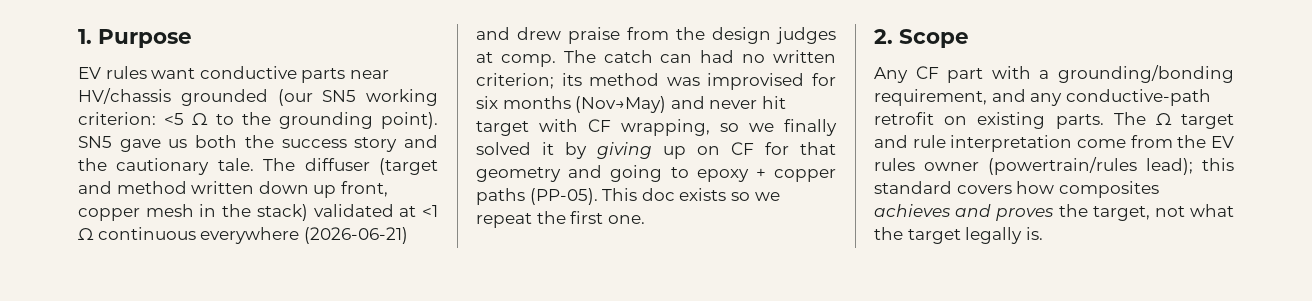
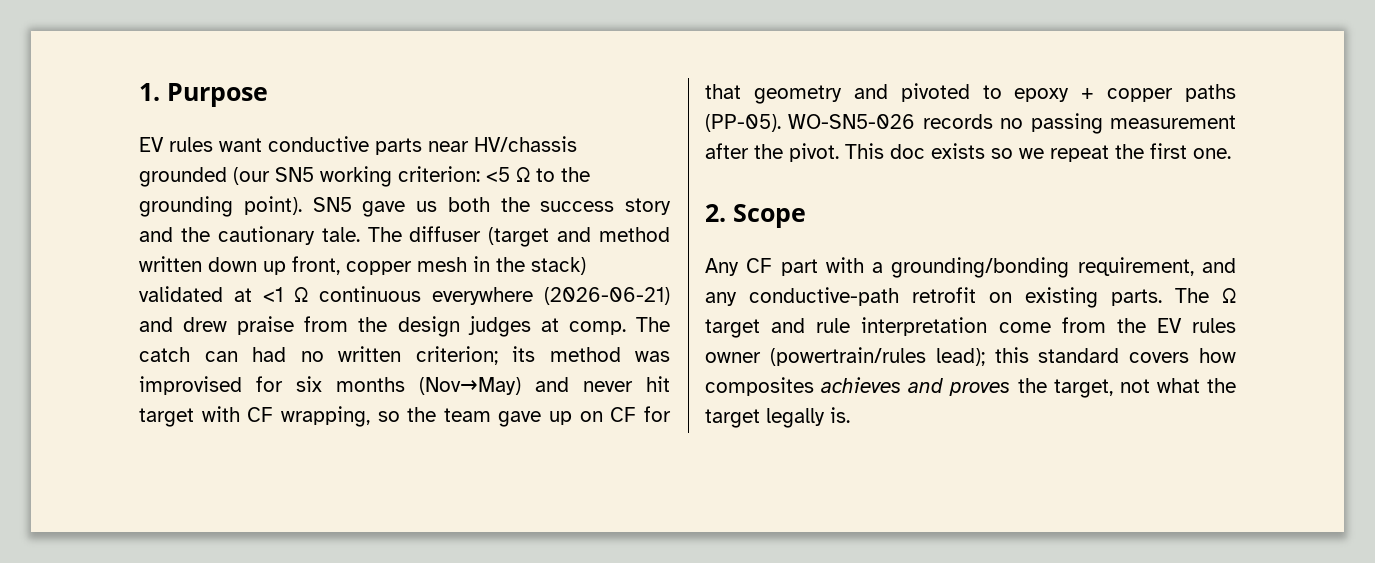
[749,119,837,136] [476,142,652,159] we finally solved it by giving -> [407,407,542,427] the team gave
[610,165,663,182] going -> [900,83,970,102] pivoted
(598, 196) none -> [788,113,1236,134] [705,143,839,162] WO-SN5-026 records no passing measurement after the pivot.

